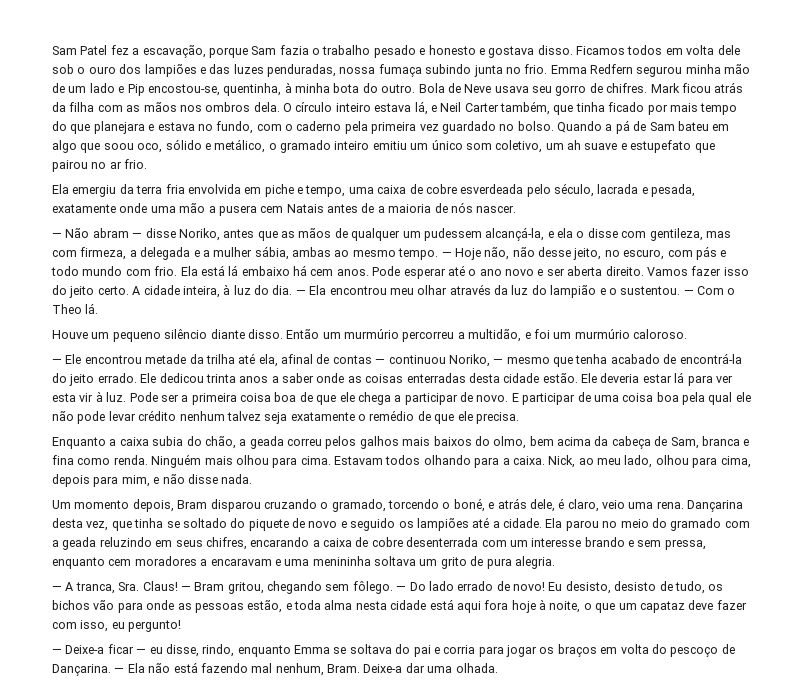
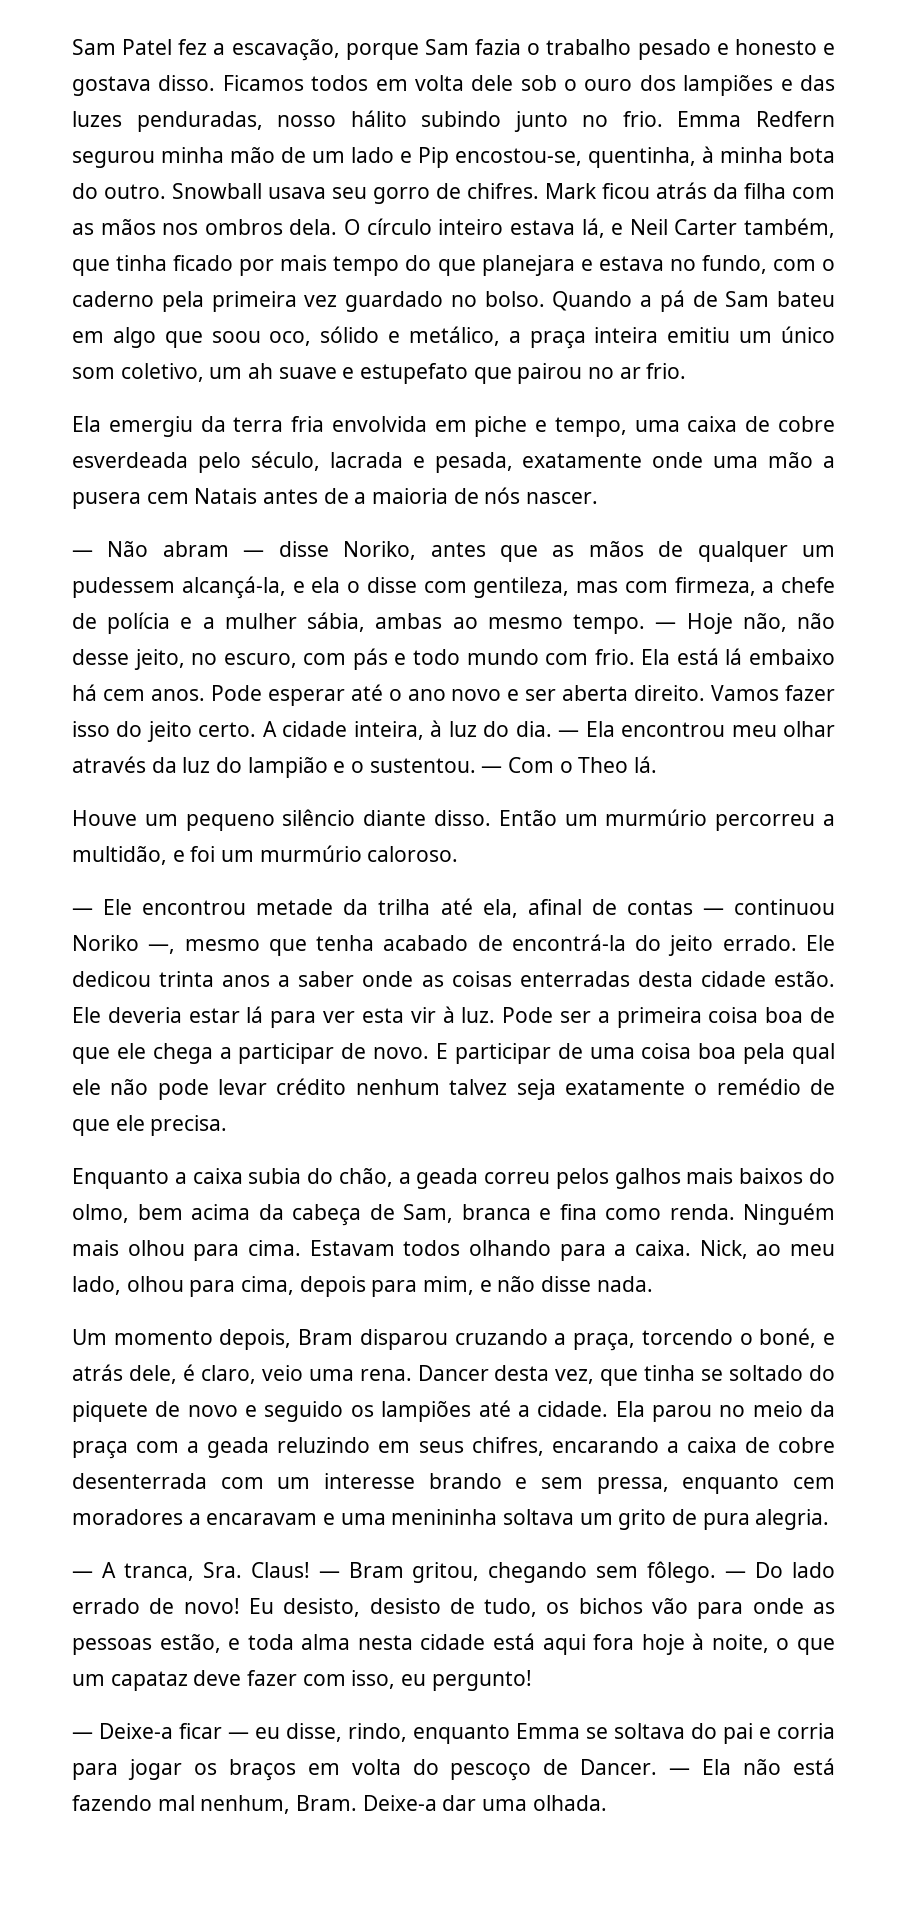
[339,64,503,77] nossa fumaça subindo junta -> [277,110,568,132] nosso hálito subindo junto
[418,83,492,93] Bola de Neve -> [172,183,262,199] Snowball
[268,140,370,153] o gramado inteiro -> [508,327,659,349] a praça inteira
[140,247,191,260] delegada -> [781,577,835,593] [72,612,171,634] chefe de polícia
[448,354,504,367] Noriko, — -> [72,935,176,954] Noriko —,
[320,499,386,512] o gramado, -> [554,1333,636,1351] a praça,
[687,500,744,512] Dançarina -> [417,1365,489,1381] Dancer
[651,518,722,531] do gramado -> [810,1401,835,1417] [72,1441,128,1459] da praça
[52,664,111,676] Dançarina. -> [580,1759,658,1775] Dancer.

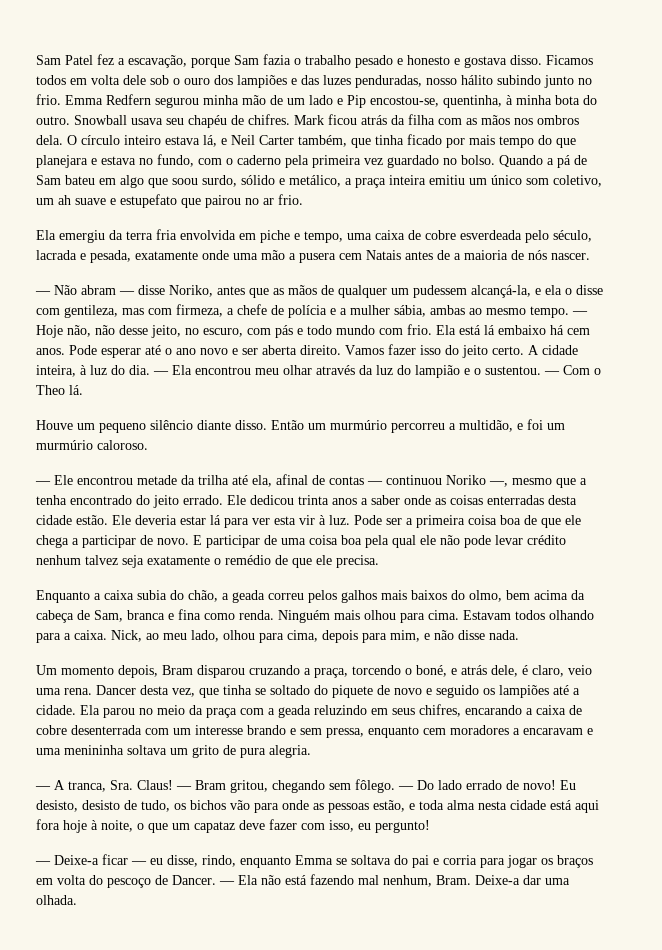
[373,187,430,204] gorro -> [188,115,227,128] chapéu
[269,331,312,346] oco, -> [202,175,237,187] surdo,
[316,934,626,951] tenha acabado de encontrá-la -> [580,478,587,485] [36,495,132,505] a tenha encontrado

